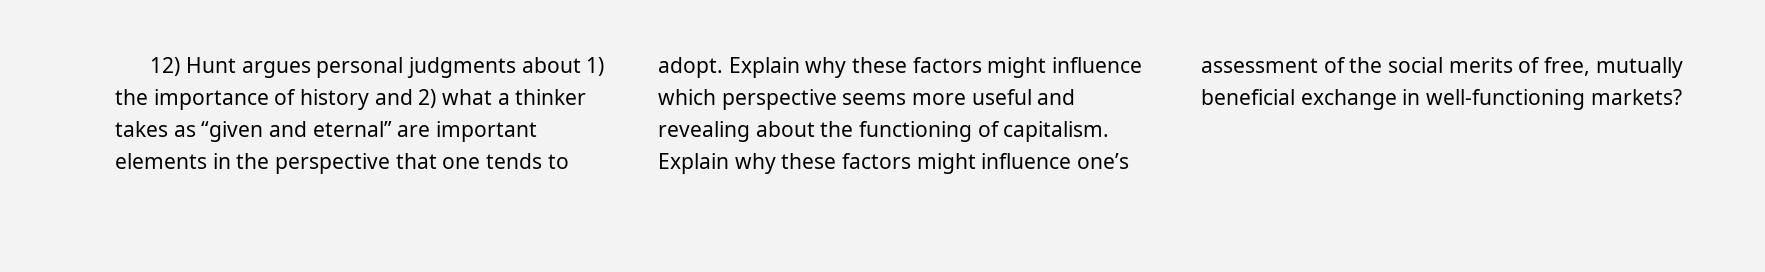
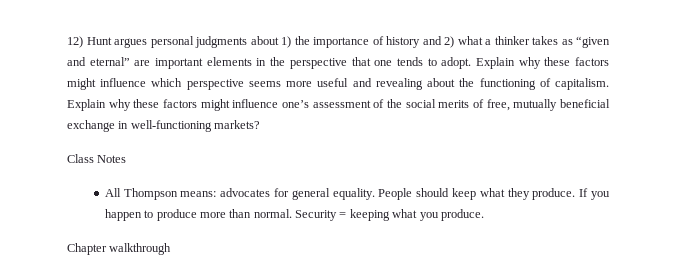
(1682, 97) none -> [67,154,127,163] [104,188,611,200] [104,209,484,221] [67,243,172,255] // Class Notes // All Thompson means: advocates for general equality. People should keep what they produce. If you happen to produce more than normal. Security = keeping what you produce. // Chapter walkthrough

